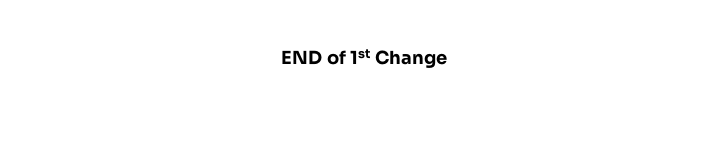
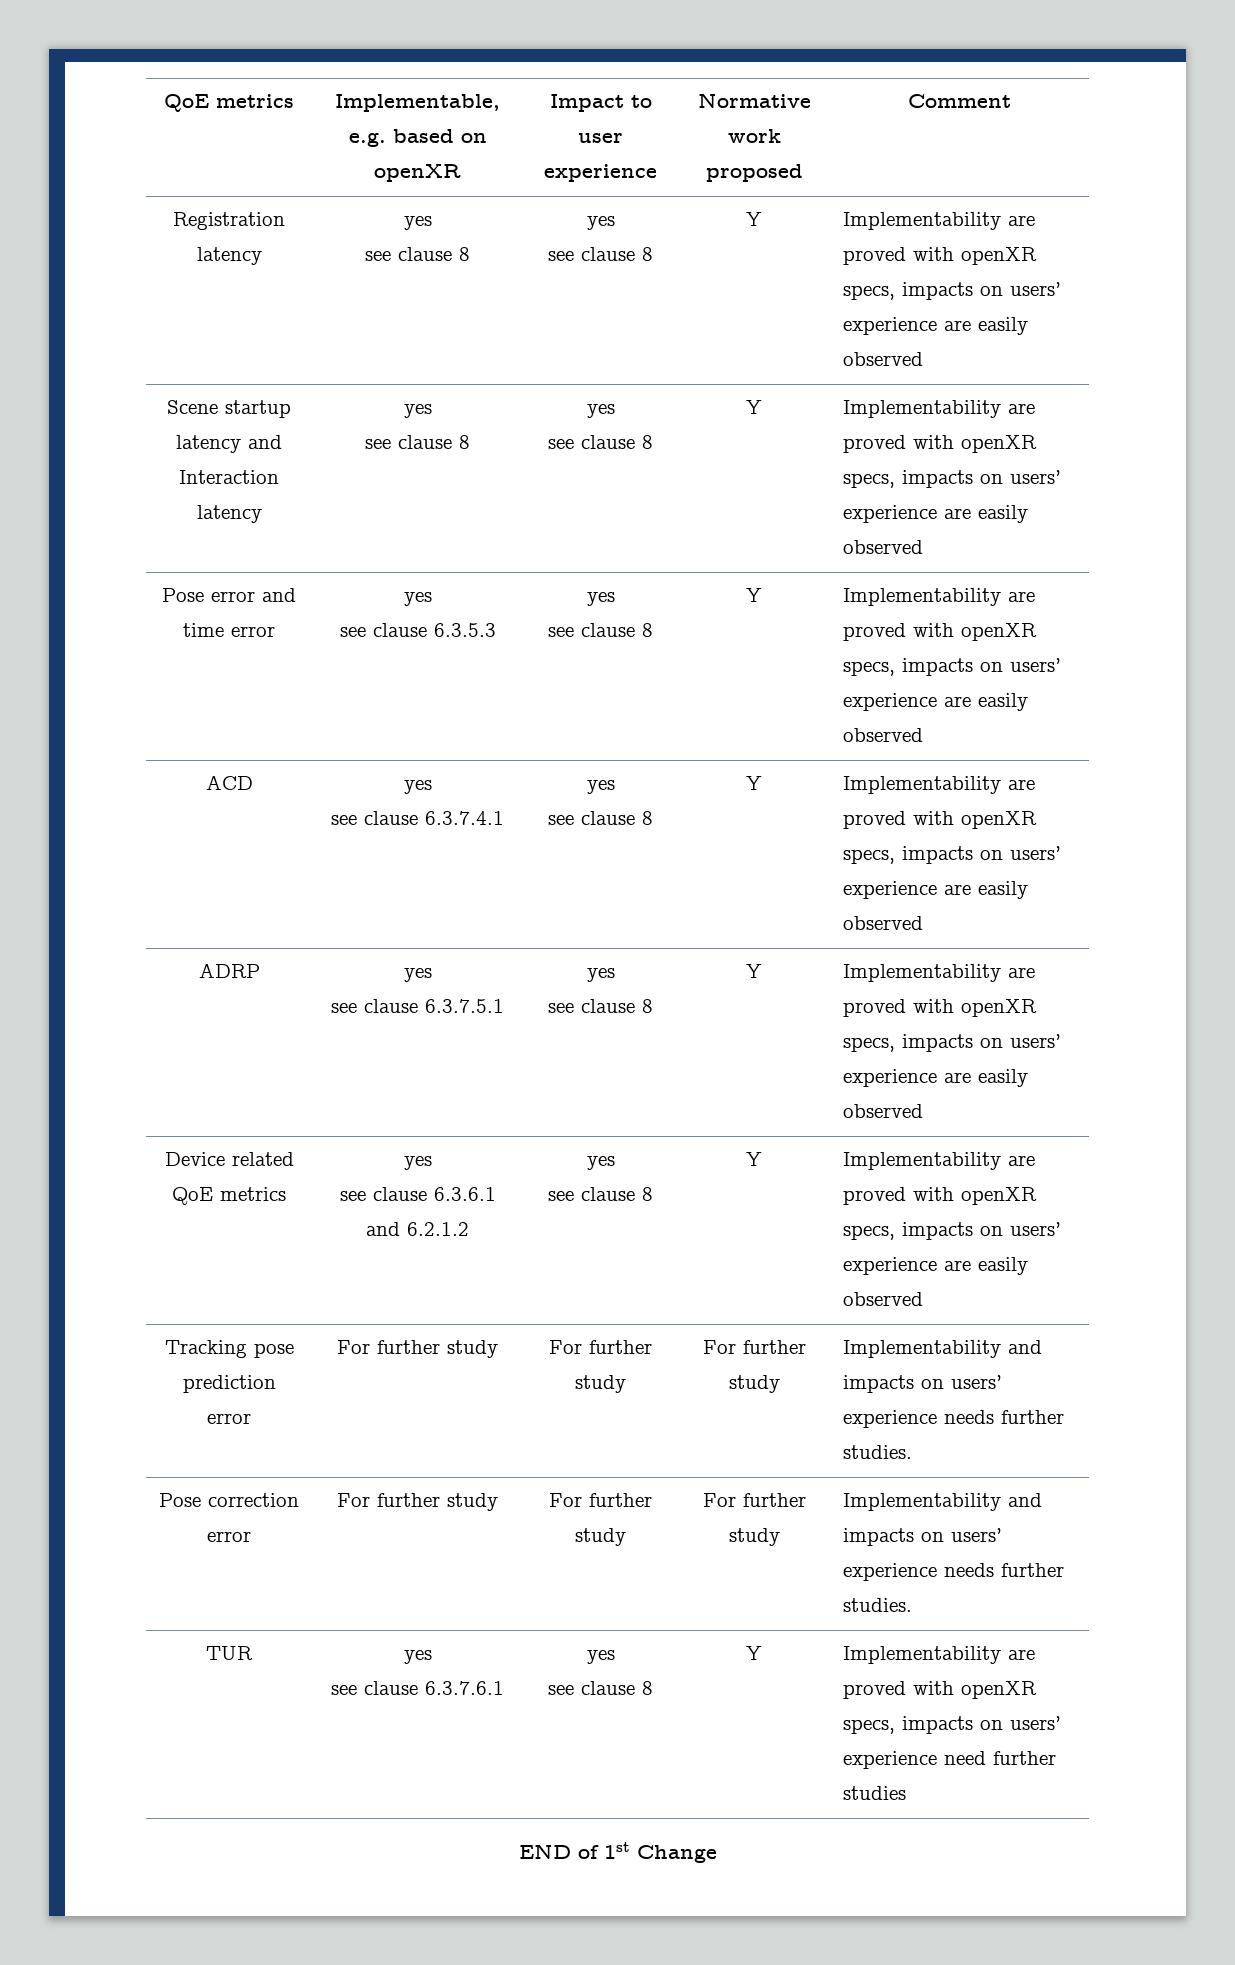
(280, 57) none -> [164,94,294,112] [335,94,500,112] [348,129,487,147] [374,164,461,182] [549,94,652,112] [578,133,623,143] [544,164,657,182] [697,93,811,108] [727,129,781,143] [705,164,803,182] [908,94,1011,108] [173,212,285,230] [196,247,262,265] [403,216,432,230] [365,247,470,261] [586,216,615,230] [548,247,653,261] [746,212,762,226] [842,212,1035,230] [842,247,1037,265] [842,282,1061,300] [842,317,1028,335] [842,352,923,366] [167,400,291,418] [176,435,282,453] [179,470,279,484] [196,505,262,523] [403,404,432,418] [365,435,470,449] [586,404,615,418] [548,435,653,449] [746,400,762,414] [842,400,1035,418] [842,435,1037,453] [842,470,1061,488] [842,505,1028,523] [842,540,923,554] [162,588,296,602] [183,623,275,637] [403,592,432,606] [339,623,496,637] [586,592,615,606] [548,623,653,637] [746,588,762,602] [842,588,1035,606] [842,623,1037,641] [842,658,1061,676] [842,693,1028,711] [842,728,923,742] [205,775,253,790] [403,780,432,794] [331,811,504,825] [586,780,615,794] [548,811,653,825] [746,776,762,790] [842,776,1035,794] [842,811,1037,829] [842,846,1061,864] [842,881,1028,899] [842,916,923,930] [198,963,260,978] [403,968,432,982] [331,999,504,1013] [586,968,615,982] [548,999,653,1013] [746,964,762,978] [842,964,1035,982] [842,999,1037,1017] [842,1034,1061,1052] [842,1069,1028,1087] [842,1104,923,1118] [164,1152,294,1166] [172,1187,286,1205] [403,1156,432,1170] [339,1187,496,1201] [366,1222,469,1236] [586,1156,615,1170] [548,1187,653,1201] [746,1152,762,1166] [842,1152,1035,1170] [842,1187,1037,1205] [842,1222,1061,1240] [842,1257,1028,1275] [842,1292,923,1306] [164,1340,294,1358] [182,1375,276,1393] [207,1413,251,1424] [337,1340,498,1358] [549,1340,652,1354] [575,1375,626,1393] [702,1340,806,1354] [728,1375,780,1393] [842,1340,1042,1358] [842,1375,1002,1393] [842,1410,1064,1428] [842,1445,912,1459] [159,1493,299,1507] [207,1531,251,1542] [337,1493,498,1511] [549,1493,652,1507] [575,1528,626,1546] [702,1493,806,1507] [728,1528,780,1546] [842,1493,1042,1511] [842,1528,1002,1546] [842,1563,1064,1581] [842,1598,912,1612] [206,1646,253,1660] [403,1650,432,1664] [331,1681,504,1695] [586,1650,615,1664] [548,1681,653,1695] [746,1646,762,1660] [842,1646,1035,1664] [842,1681,1037,1699] [842,1716,1061,1734] [842,1751,1056,1769] [842,1786,906,1800] QoE metrics | Implementable, e.g. based on openXR | Impact to user experience | Normative work proposed | Comment // Registration latency | yes // see clause 8 | yes // see clause 8 | Y | Implementability are proved with openXR specs, impacts on users’ experience are easily observed // Scene startup latency and Interaction latency | yes // see clause 8 | yes // see clause 8 | Y | Implementability are proved with openXR specs, impacts on users’ experience are easily observed // Pose error and time error | yes // see clause 6.3.5.3 | yes // see clause 8 | Y | Implementability are proved with openXR specs, impacts on users’ experience are easily observed // ACD | yes // see clause 6.3.7.4.1 | yes // see clause 8 | Y | Implementability are proved with openXR specs, impacts on users’ experience are easily observed // ADRP | yes // see clause 6.3.7.5.1 | yes // see clause 8 | Y | Implementability are proved with openXR specs, impacts on users’ experience are easily observed // Device related QoE metrics | yes // see clause 6.3.6.1 and 6.2.1.2 | yes // see clause 8 | Y | Implementability are proved with openXR specs, impacts on users’ experience are easily observed // Tracking pose prediction error | For further study | For further study | For further study | Implementability and impacts on users’ experience needs further studies. // Pose correction error | For further study | For further study | For further study | Implementability and impacts on users’ experience needs further studies. // TUR | yes // see clause 6.3.7.6.1 | yes // see clause 8 | Y | Implementability are proved with openXR specs, impacts on users’ experience need further studies //

